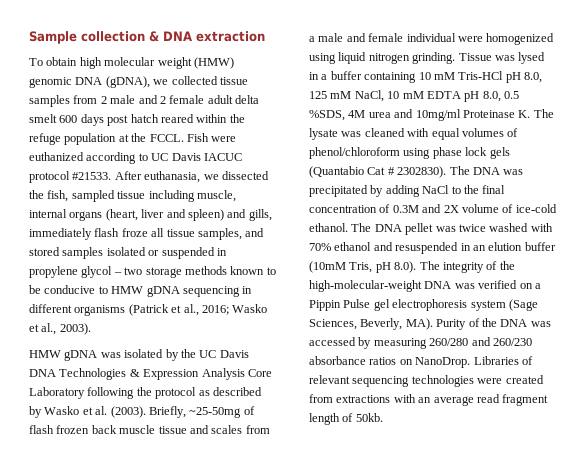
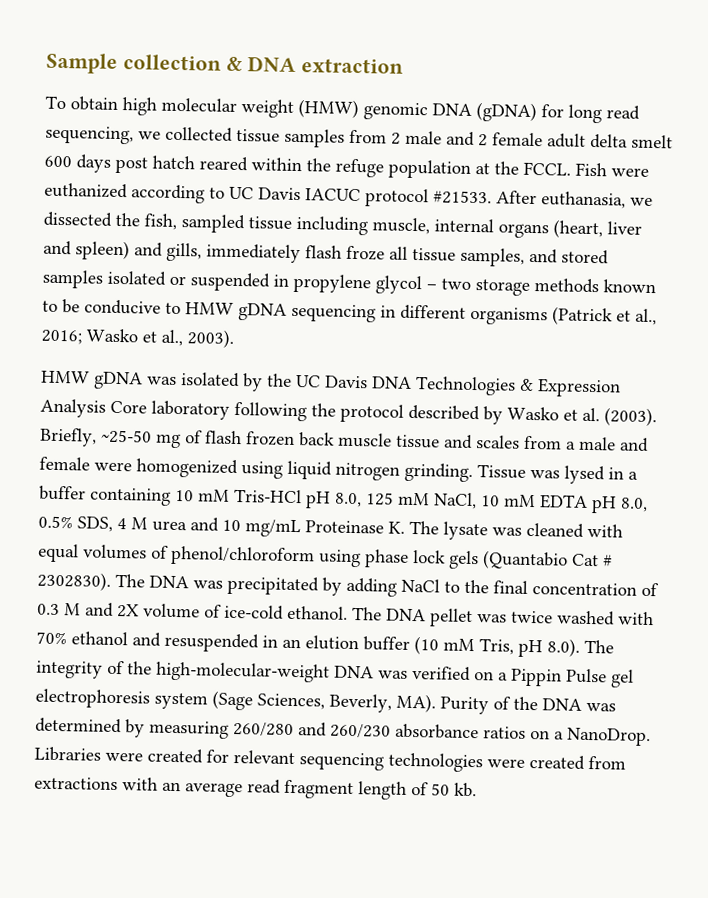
[105,76,150,88] (gDNA), -> [476,102,640,124] [45,125,134,145] (gDNA) for long read sequencing,
[29,387,85,399] Laboratory -> [151,400,230,420] laboratory
[198,390,210,396] as -> (404, 413) none
[189,407,242,418] ~25-50mg -> [101,429,181,449] ~25-50 mg
[406,33,456,42] individual -> (90, 463) none
[504,91,519,99] [309,109,461,121] 0.5 %SDS, 4M urea and 10mg/ml -> [38,515,301,538] 0.5% SDS, 4 M urea and 10 mg/mL
[392,205,419,213] 0.3M -> [37,603,81,616] 0.3 M
[309,261,346,273] (10mM -> [414,636,475,655] (10 mM
[309,337,356,346] accessed -> [35,717,122,734] determined
(413, 362) none -> [554,731,564,740] a
[521,356,533,365] of -> [105,748,229,764] were created for
[355,413,383,422] 50kb. -> [431,782,477,798] 50 kb.

